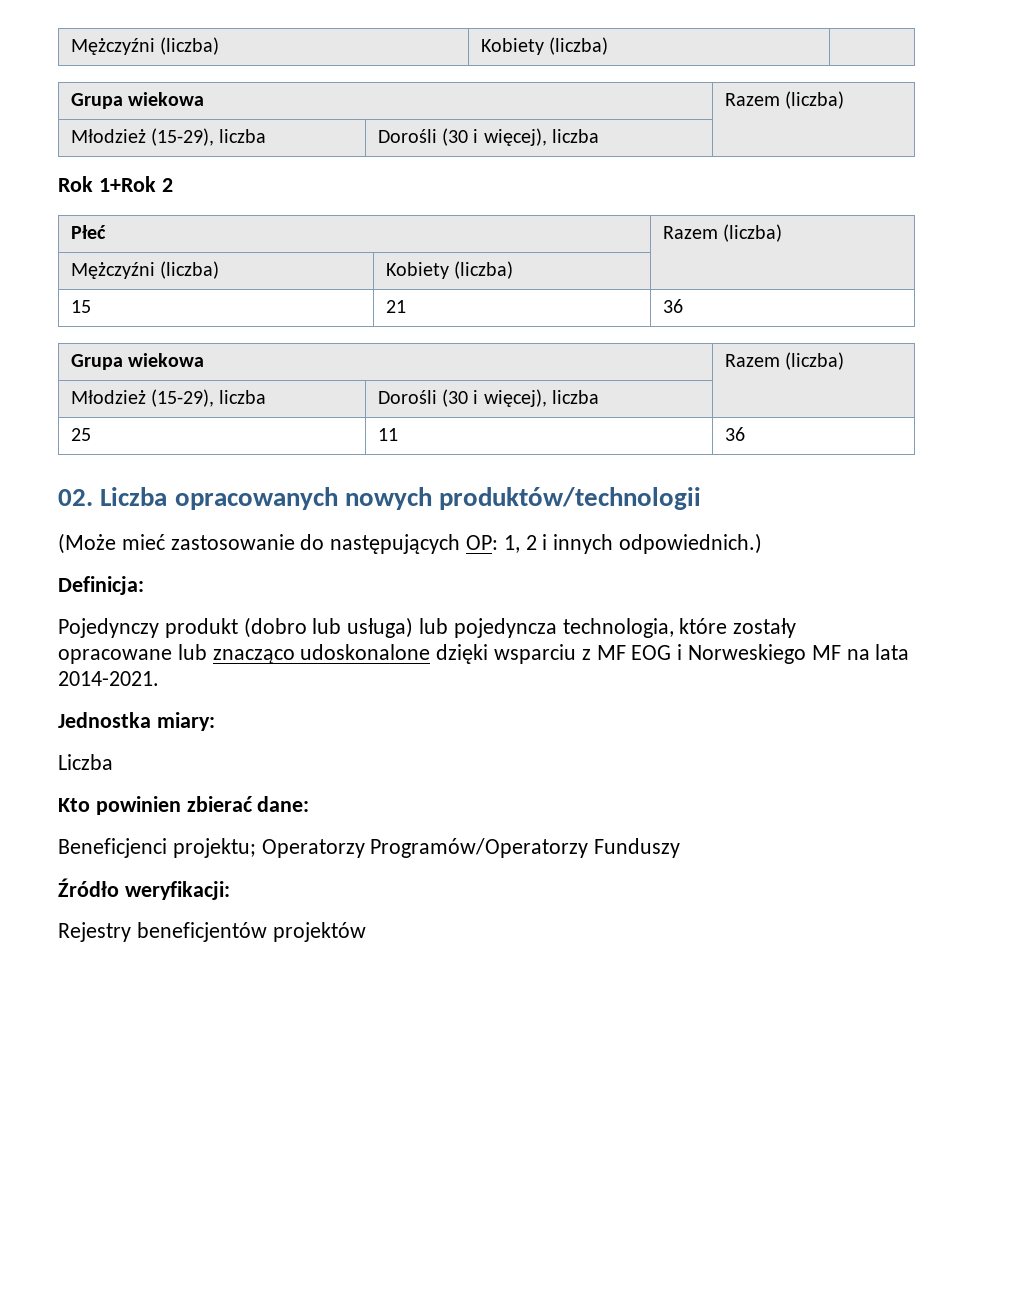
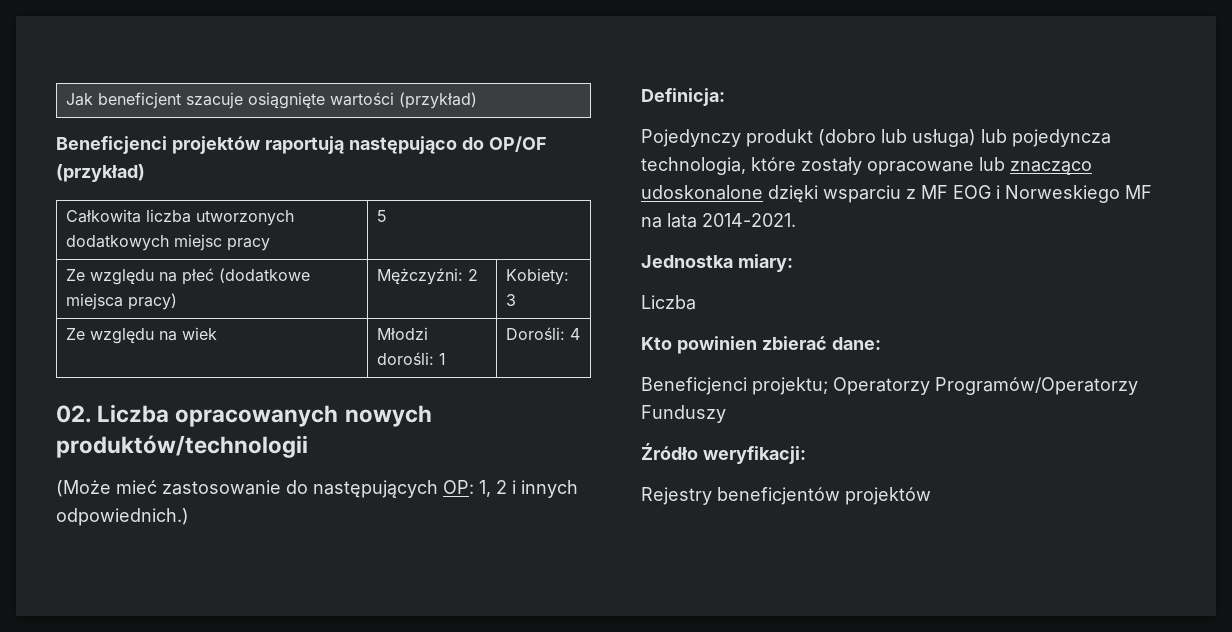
[70,37,219,55] [480,37,608,55] [70,92,204,109] [724,91,844,109] [70,128,267,146] [377,128,599,146] [58,176,173,192] [70,225,106,239] [662,224,782,242] [70,261,219,279] [385,261,513,279] [70,300,91,313] [385,300,406,313] [662,299,683,313] [70,353,204,370] [724,352,844,370] [70,389,267,407] [377,389,599,407] [70,428,91,441] [377,428,398,441] [724,427,745,441] Mężczyźni (liczba) | Kobiety (liczba) | // Grupa wiekowa | Razem (liczba) // Młodzież (15-29), liczba | Dorośli (30 i więcej), liczba | // Rok 1+Rok 2 // Płeć | Razem (liczba) // Mężczyźni (liczba) | Kobiety (liczba) | // 15 | 21 | 36 // Grupa wiekowa | Razem (liczba) // Młodzież (15-29), liczba | Dorośli (30 i więcej), liczba | // 25 | 11 | 36 -> [66,92,478,109] [56,136,547,154] [56,164,145,182] [66,209,295,226] [66,234,271,251] [377,210,388,222] [66,268,311,285] [66,293,178,310] [377,268,479,285] [506,268,570,285] [506,294,517,306] [66,327,218,344] [377,327,429,340] [377,352,447,365] [506,327,581,340] Jak beneficjent szacuje osiągnięte wartości (przykład) // Beneficjenci projektów raportują następująco do OP/OF (przykład) // Całkowita liczba utworzonych dodatkowych miejsc pracy | 5 // Ze względu na płeć (dodatkowe miejsca pracy) | Mężczyźni: 2 | Kobiety: 3 // Ze względu na wiek | Młodzi dorośli: 1 | Dorośli: 4

